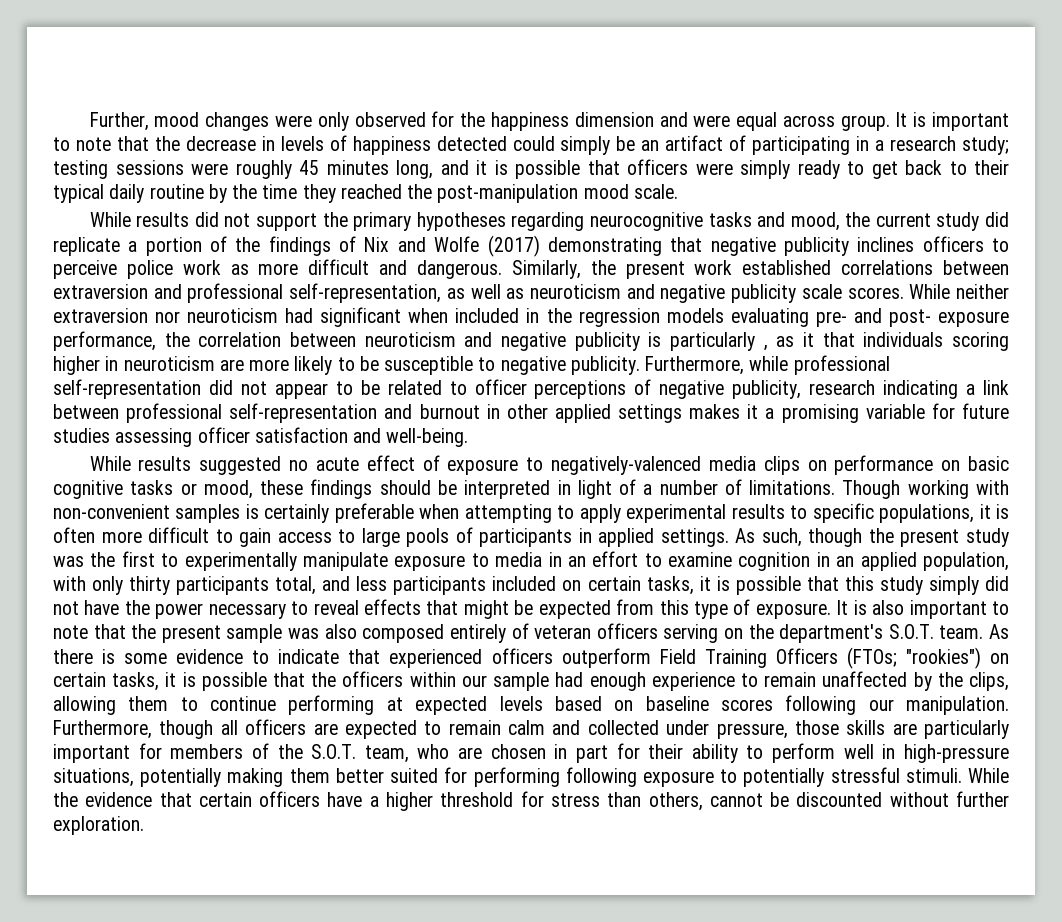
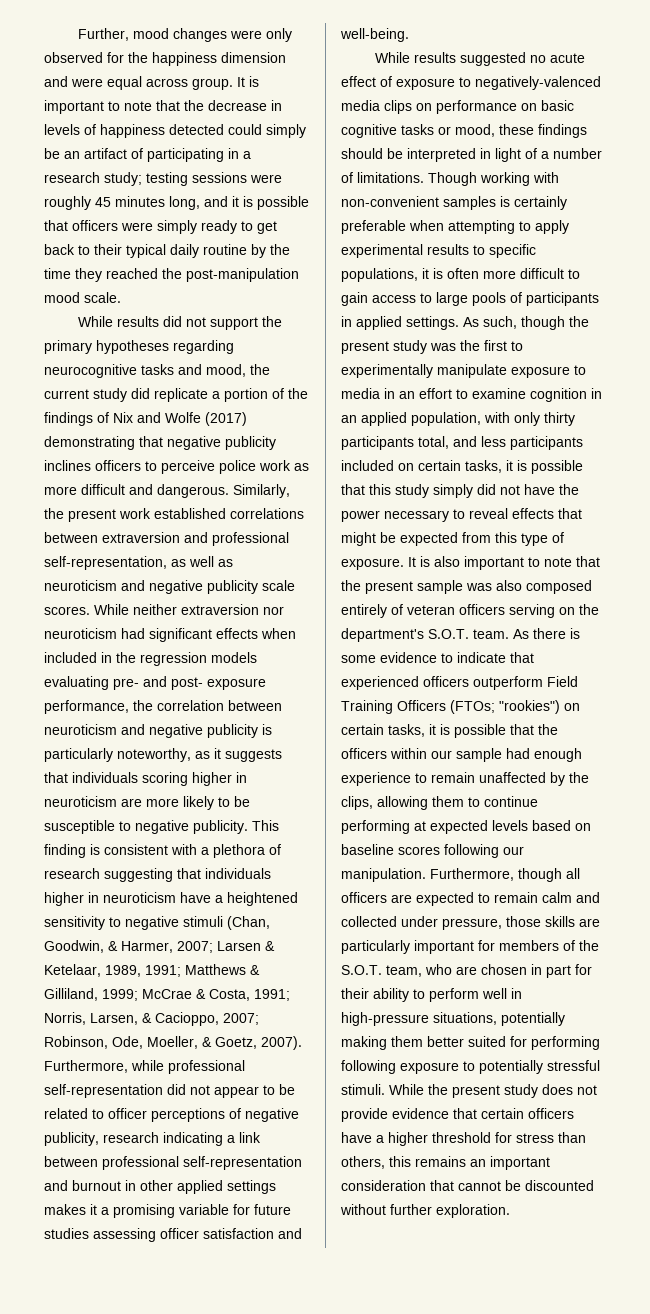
(402, 317) none -> [216,628,258,639] effects
[763,345,768,351] , -> [117,748,191,762] noteworthy,
(814, 339) none -> [225,749,282,762] suggests
(640, 365) none -> [252,820,279,831] [44,844,281,858] [44,868,271,882] [44,892,298,906] [44,916,270,930] [44,940,275,953] [44,964,260,977] [44,988,290,1001] [44,1012,259,1026] [44,1036,302,1050] This finding is consistent with a plethora of research suggesting that individuals higher in neuroticism have a heightened sensitivity to negative stimuli (Chan, Goodwin, & Harmer, 2007; Larsen & Ketelaar, 1989, 1991; Matthews & Gilliland, 1999; McCrae & Costa, 1991; Norris, Larsen, & Cacioppo, 2007; Robinson, Ode, Moeller, & Goetz, 2007).
(78, 799) none -> [452,1084,597,1098] [341,1108,388,1122] present study does not provide
(703, 801) none -> [389,1156,550,1170] [341,1180,454,1191] this remains an important consideration that

